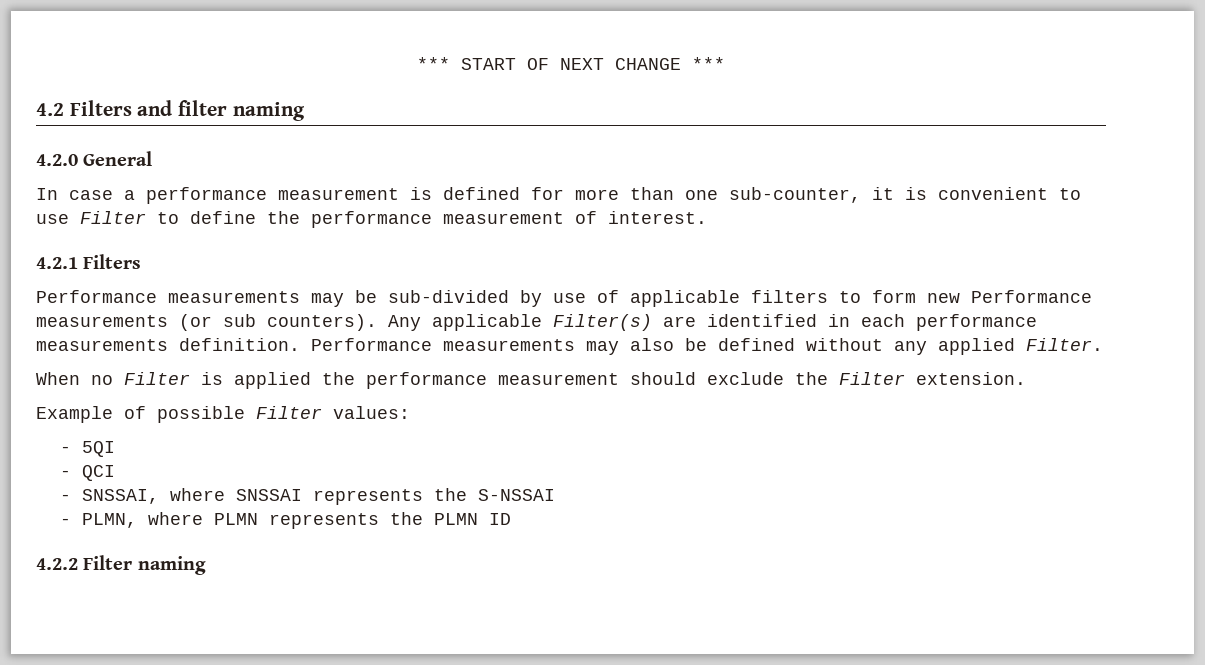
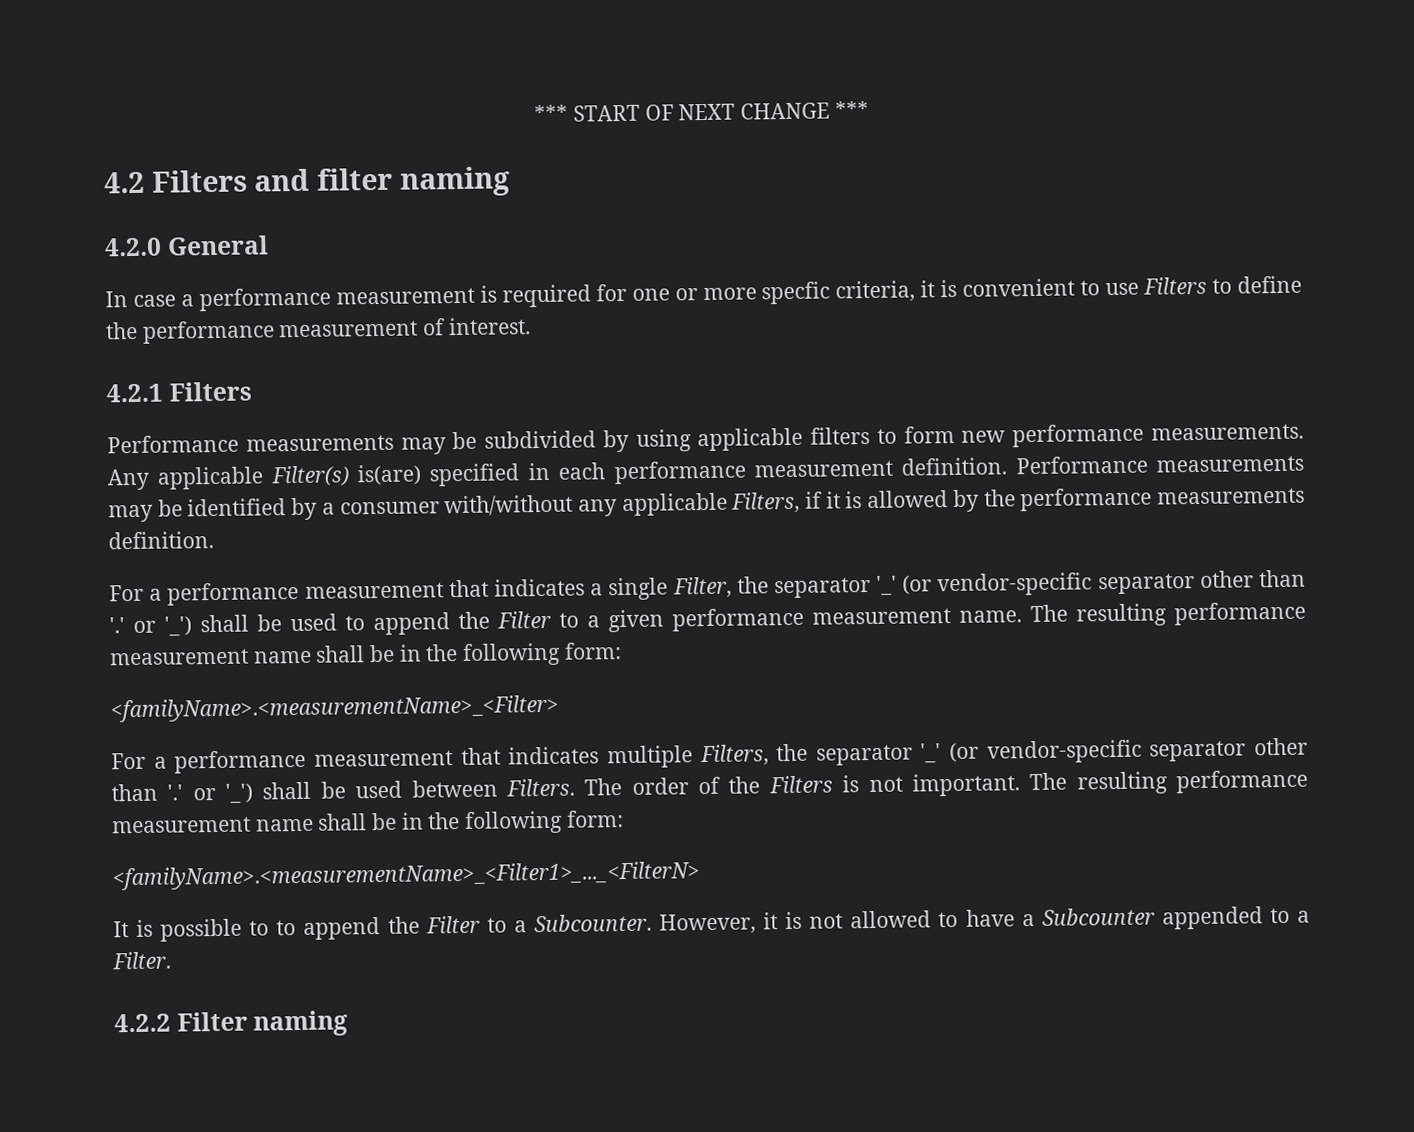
[443,187,861,203] defined for more than one sub-counter, -> [501,280,916,308] required for one or more specfic criteria,
[80,211,146,224] Filter -> [1143,276,1208,295] Filters
[388,290,619,307] sub-divided by use of -> [484,429,692,453] subdivided by using
[971,290,1092,303] [36,314,377,331] Performance measurements (or sub counters). -> [1012,423,1304,448] performance measurements.
[663,314,817,327] are identified -> [357,463,520,487] is(are) specified
[36,339,168,351] measurements -> [753,460,893,478] measurement
[630,338,1103,355] [36,372,1026,389] [36,406,410,423] [60,441,116,457] [60,465,116,481] [60,488,556,505] [60,512,512,529] also be defined without any applied Filter. // When no Filter is applied the performance measurement should exclude the Filter extension. // Example of possible Filter values: // - 5QI // - QCI // - SNSSAI, where SNSSAI represents the S-NSSAI // - PLMN, where PLMN represents the PLMN ID -> [157,487,1306,521] [108,531,214,550] [109,569,1306,606] [109,601,1306,637] [109,642,622,666] [110,694,559,723] [111,737,1308,774] [111,769,1308,804] [112,810,624,834] [112,861,700,891] [113,906,1310,942] [112,951,171,970] be identified by a consumer with/without any applicable Filters, if it is allowed by the performance measurements definition. // For a performance measurement that indicates a single Filter, the separator '_' (or vendor-specific separator other than '.' or '_') shall be used to append the Filter to a given performance measurement name. The resulting performance measurement name shall be in the following form: // <familyName>.<measurementName>_<Filter> // For a performance measurement that indicates multiple Filters, the separator '_' (or vendor-specific separator other than '.' or '_') shall be used between Filters. The order of the Filters is not important. The resulting performance measurement name shall be in the following form: // <familyName>.<measurementName>_<Filter1>_..._<FilterN> // It is possible to to append the Filter to a Subcounter. However, it is not allowed to have a Subcounter appended to a Filter.

